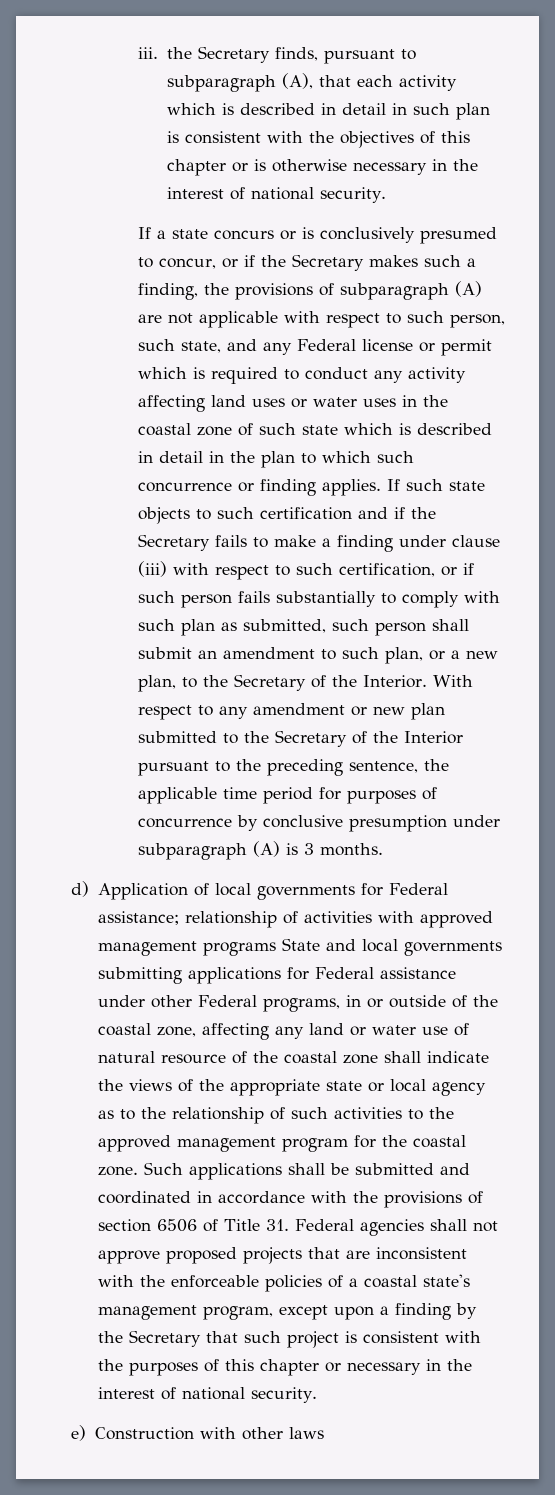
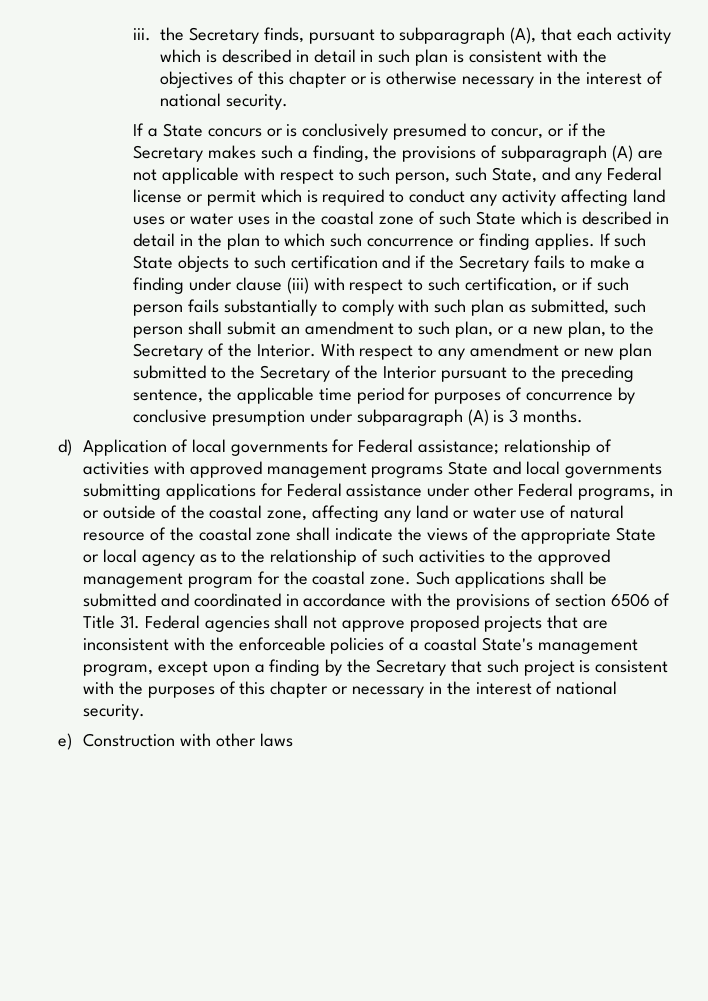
[172,229,209,239] state -> [162,123,203,137] State
[181,341,222,353] state, -> [491,167,537,183] State,
[302,425,339,435] state -> [475,211,516,225] State
[449,481,486,491] state -> [133,255,174,269] State
[326,1081,363,1091] state -> [616,527,657,541] State
[423,1274,471,1287] state's -> [481,637,533,651] State's

